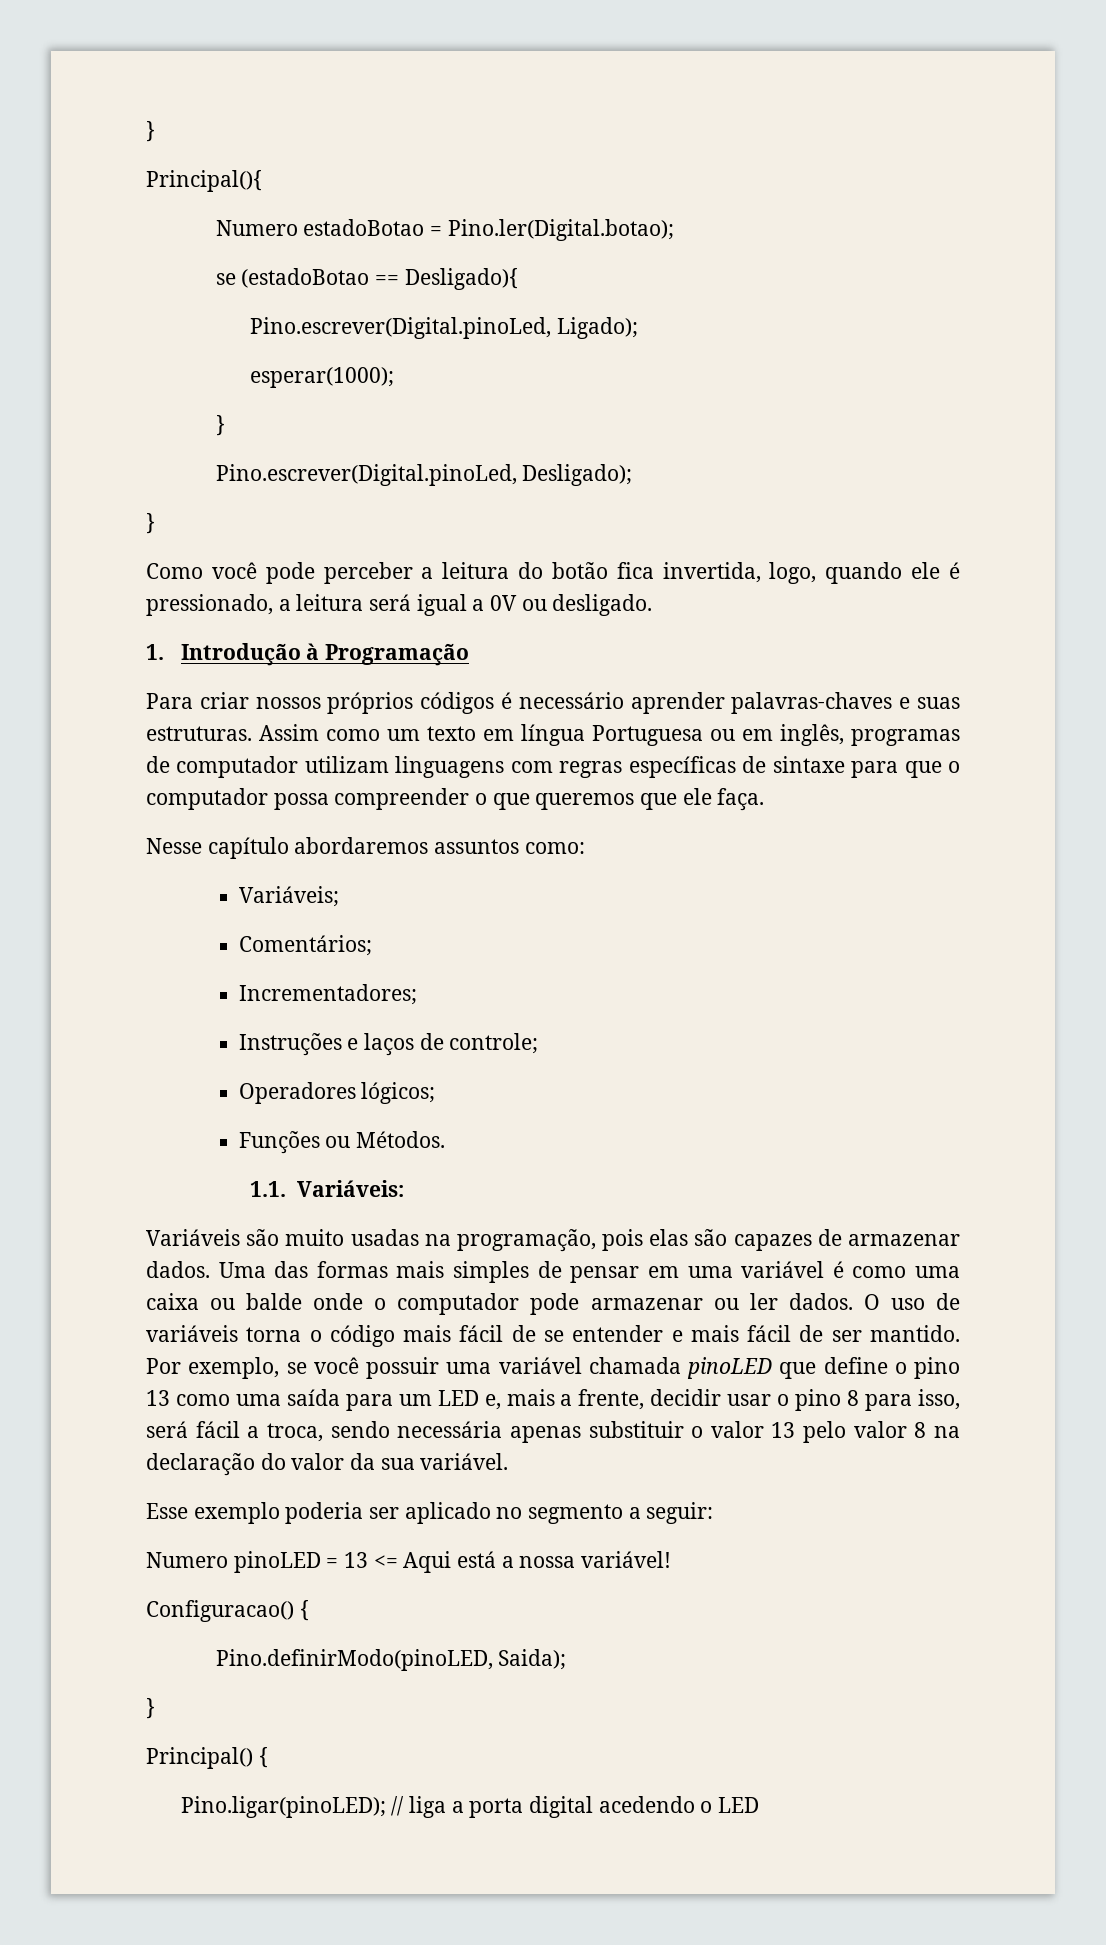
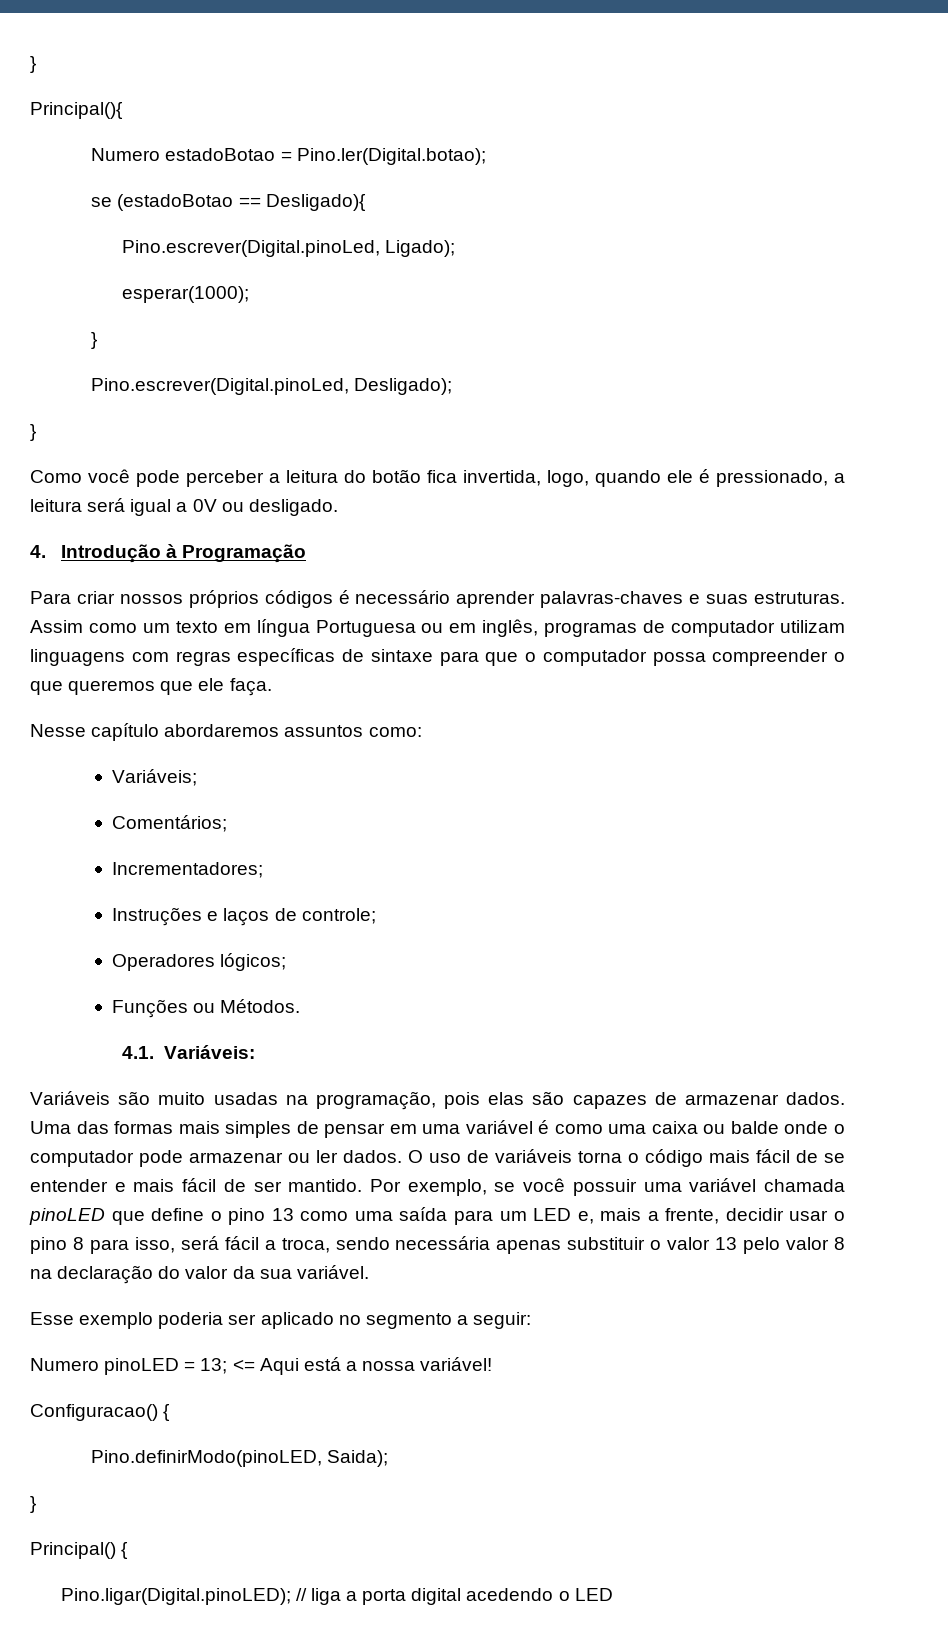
[146,644,164,660] 1. -> [30,545,46,558] 4.
[250,1181,287,1197] 1.1. -> [121,1046,154,1059] 4.1.
[344,1552,369,1568] 13 -> [200,1358,228,1374] 13;
[180,1796,386,1818] Pino.ligar(pinoLED); -> [60,1588,291,1605] Pino.ligar(Digital.pinoLED);

